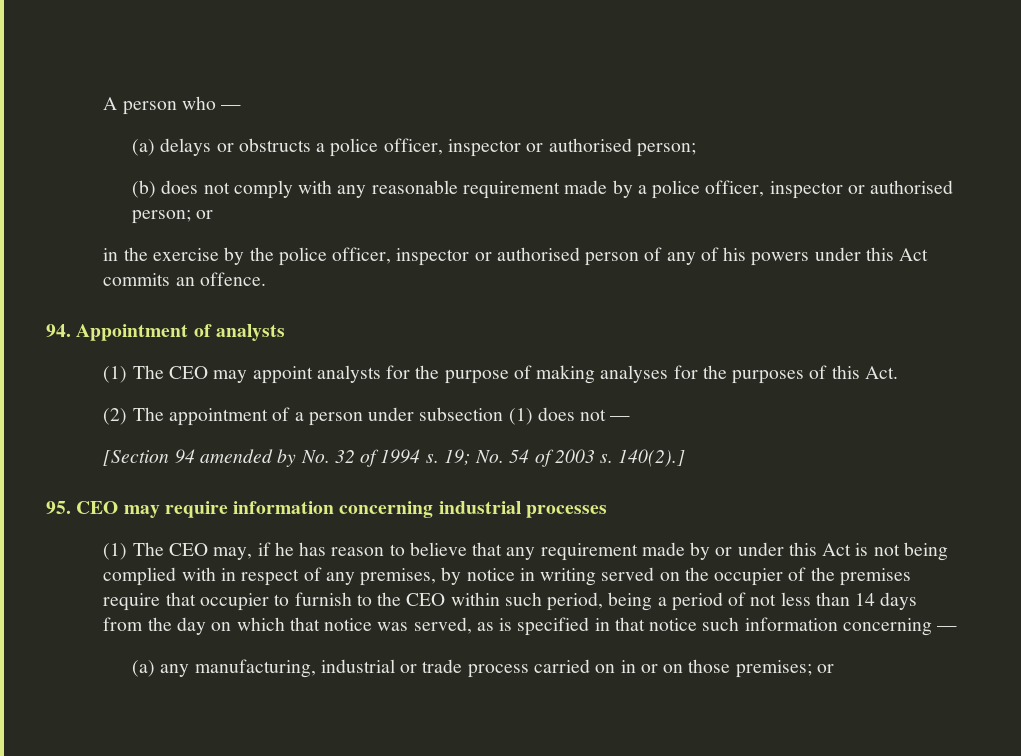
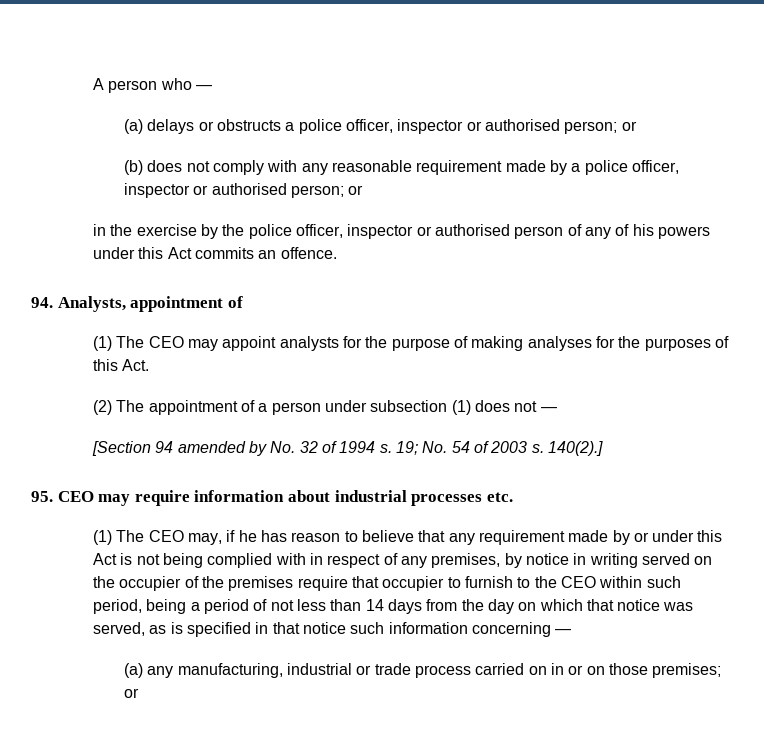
(696, 150) none -> [621,121,637,131] or
[76,324,285,341] Appointment of analysts -> [57,296,243,312] Analysts, appointment of
[339,501,434,518] concerning -> [287,490,330,502] about
(607, 511) none -> [486,492,513,502] etc.

